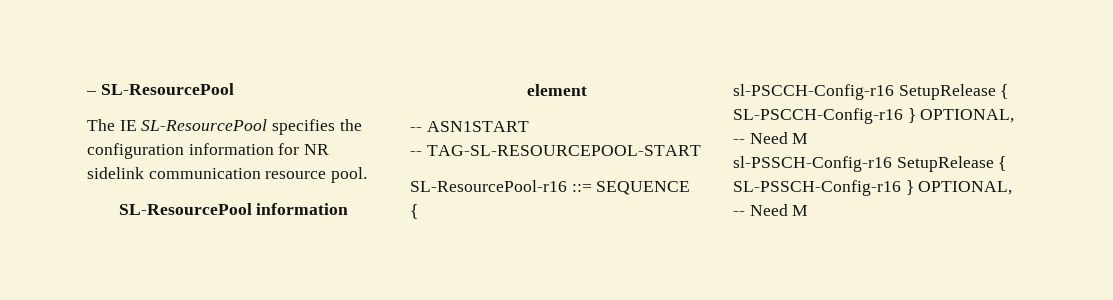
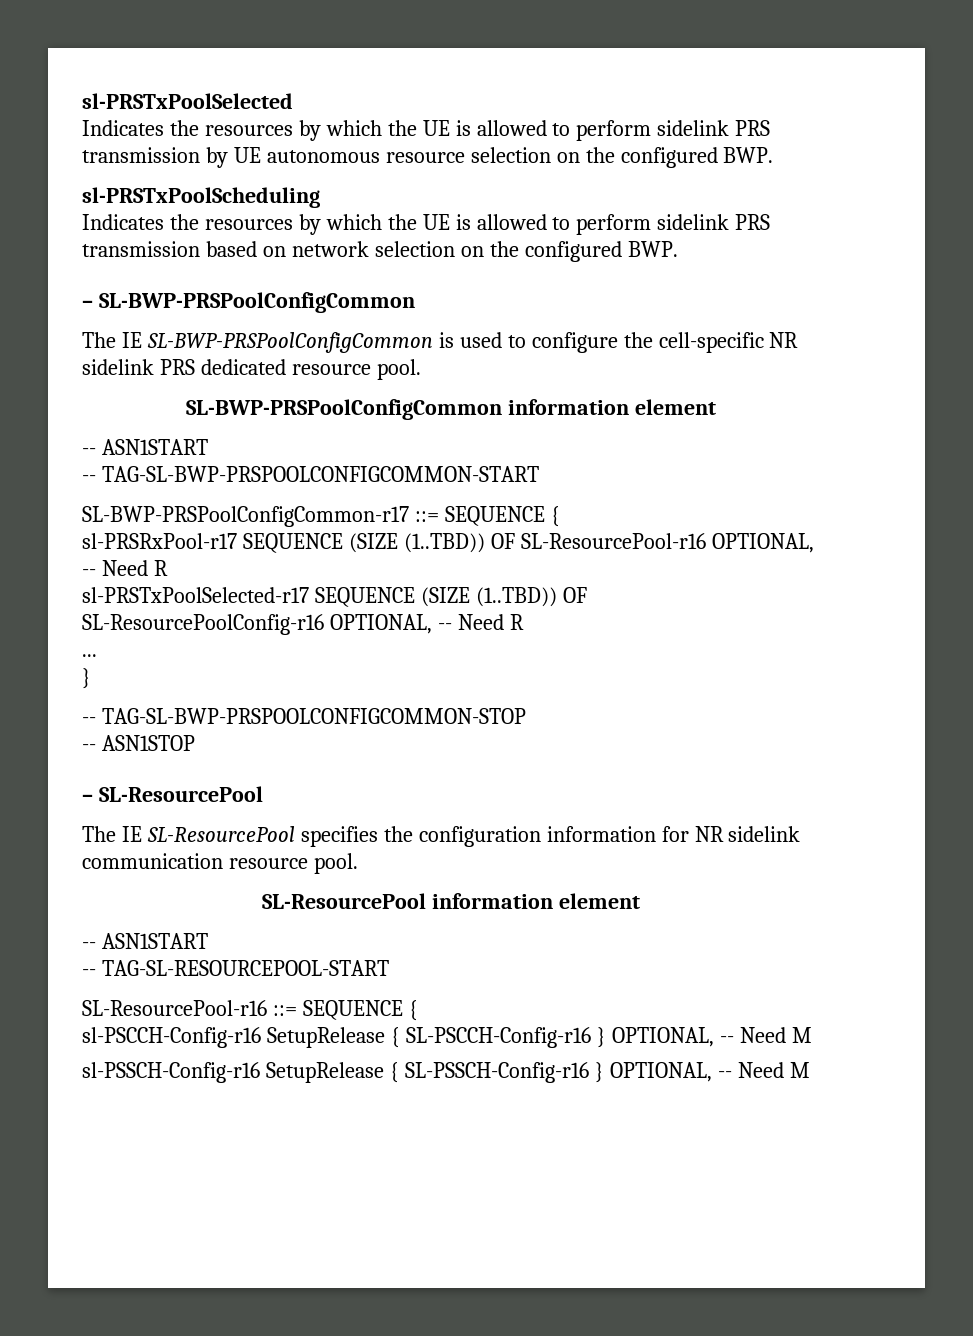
(86, 93) none -> [82,93,293,109] [82,120,771,141] [82,147,774,168] [82,187,320,208] [82,214,771,235] [82,241,678,262] [82,292,415,313] [82,332,799,353] [82,359,421,380] [186,399,716,420] [82,439,208,455] [82,466,539,482] [82,506,560,527] [82,533,814,553] [82,560,168,576] [82,587,587,607] [82,614,524,635] [82,654,97,657] [82,668,91,689] [82,708,526,724] [82,735,195,751] sl-PRSTxPoolSelected // Indicates the resources by which the UE is allowed to perform sidelink PRS transmission by UE autonomous resource selection on the configured BWP. // sl-PRSTxPoolScheduling // Indicates the resources by which the UE is allowed to perform sidelink PRS transmission based on network selection on the configured BWP. // – SL-BWP-PRSPoolConfigCommon // The IE SL-BWP-PRSPoolConfigCommon is used to configure the cell-specific NR sidelink PRS dedicated resource pool. // SL-BWP-PRSPoolConfigCommon information element // -- ASN1START // -- TAG-SL-BWP-PRSPOOLCONFIGCOMMON-START // SL-BWP-PRSPoolConfigCommon-r17 ::= SEQUENCE { // sl-PRSRxPool-r17 SEQUENCE (SIZE (1..TBD)) OF SL-ResourcePool-r16 OPTIONAL, -- Need R // sl-PRSTxPoolSelected-r17 SEQUENCE (SIZE (1..TBD)) OF SL-ResourcePoolConfig-r16 OPTIONAL, -- Need R // ... // } // -- TAG-SL-BWP-PRSPOOLCONFIGCOMMON-STOP // -- ASN1STOP //

